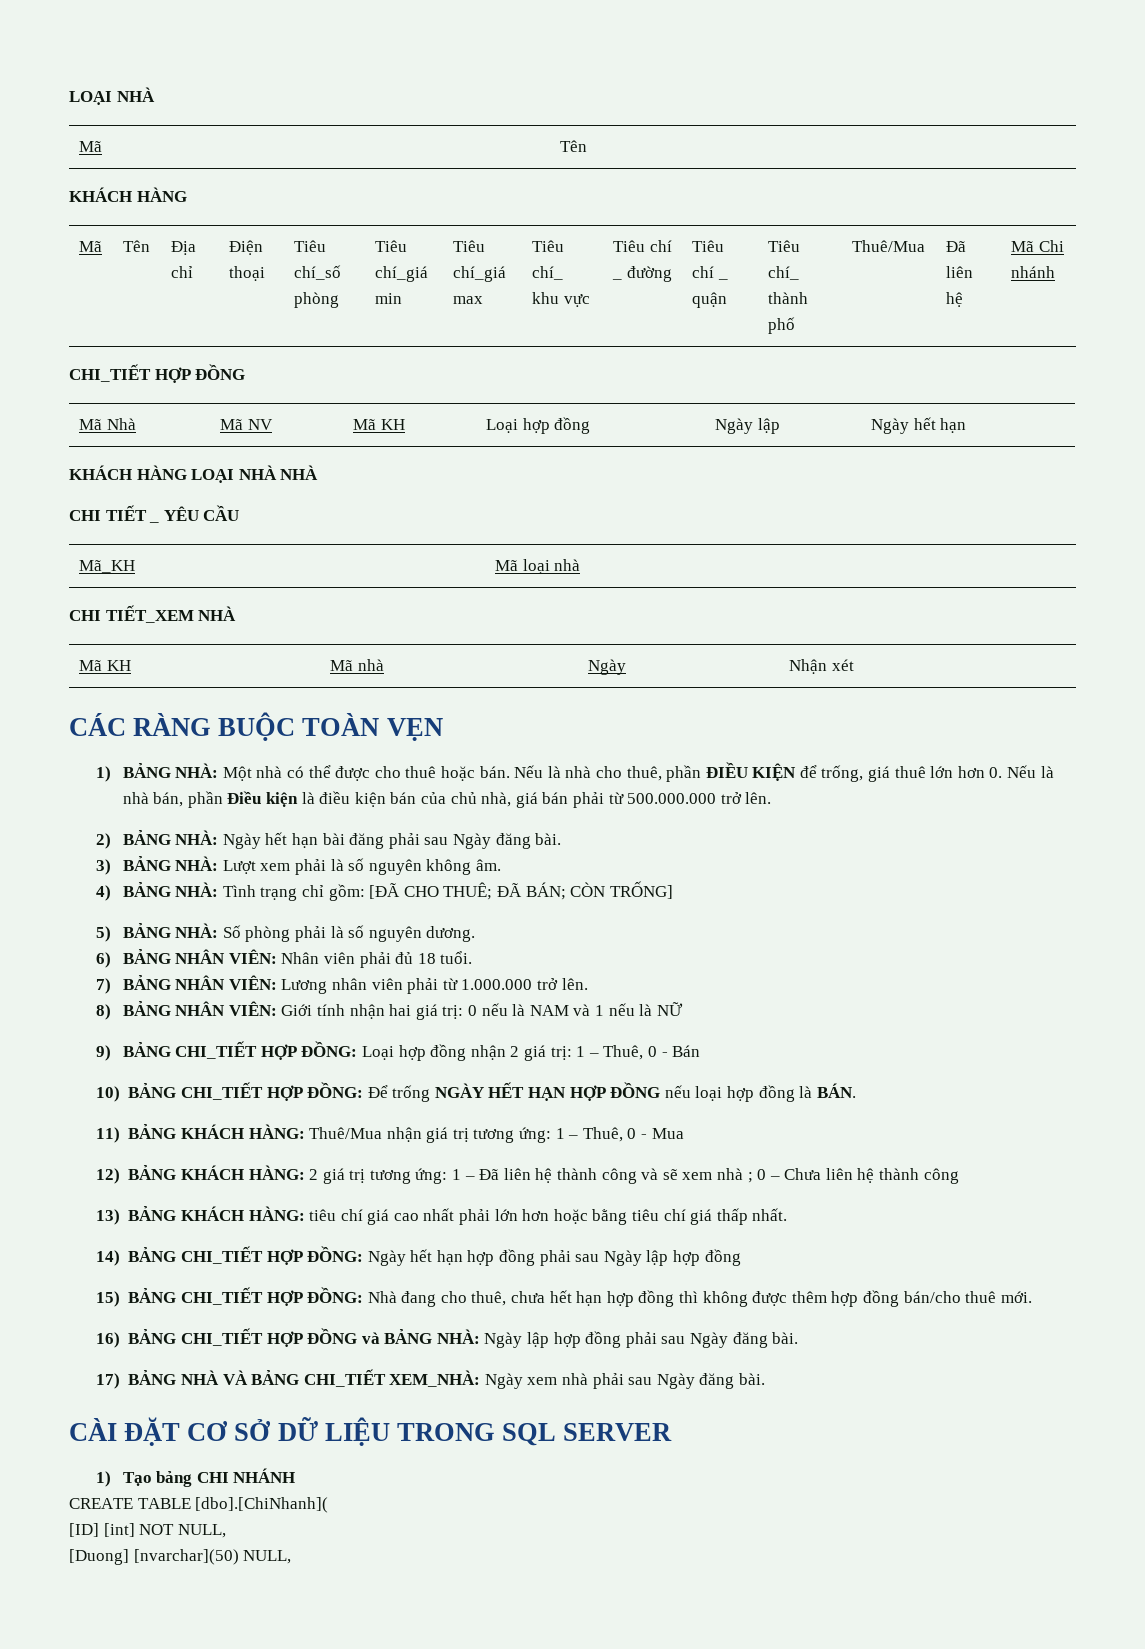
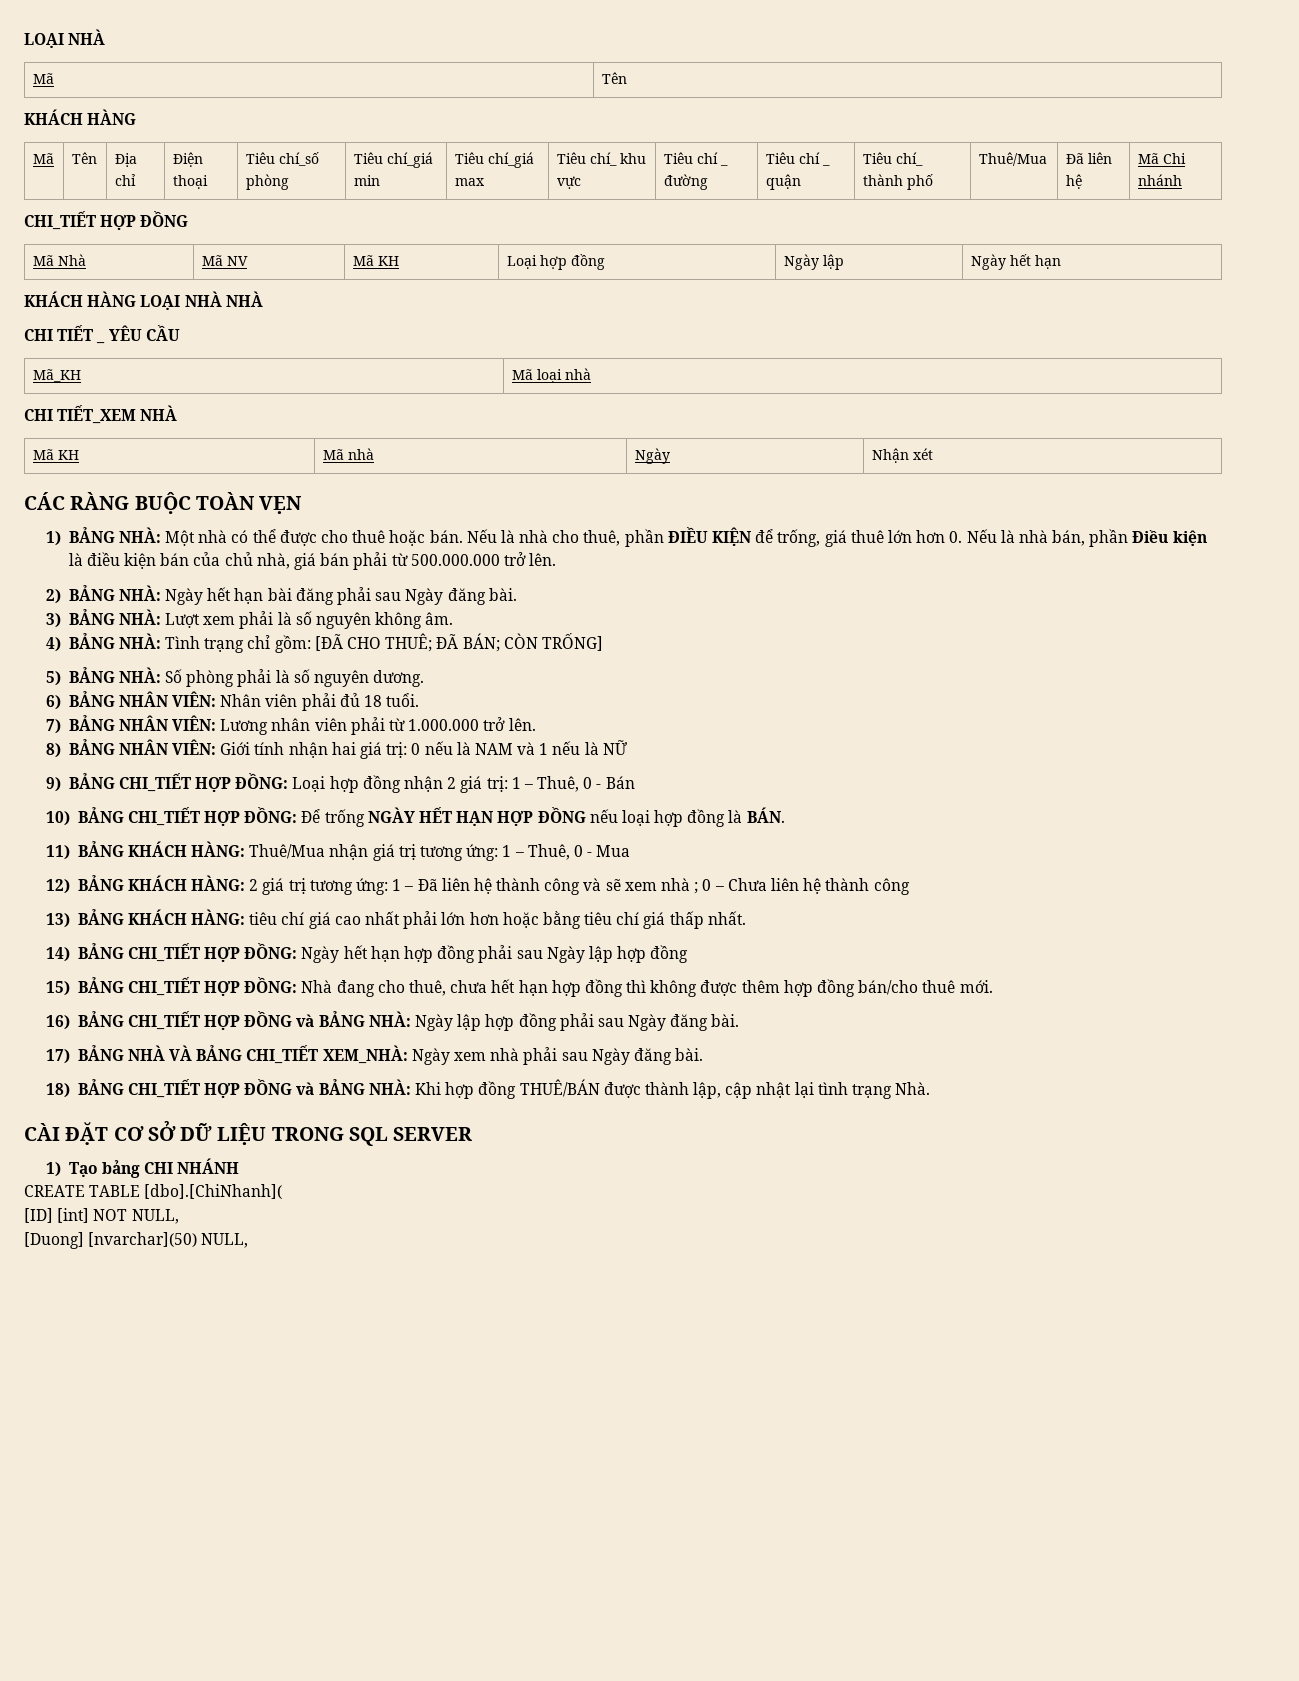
(765, 1379) none -> [45,1079,931,1099] // 18) BẢNG CHI_TIẾT HỢP ĐỒNG và BẢNG NHÀ: Khi hợp đồng THUÊ/BÁN được thành lập, cập nhật lại tình trạng Nhà.

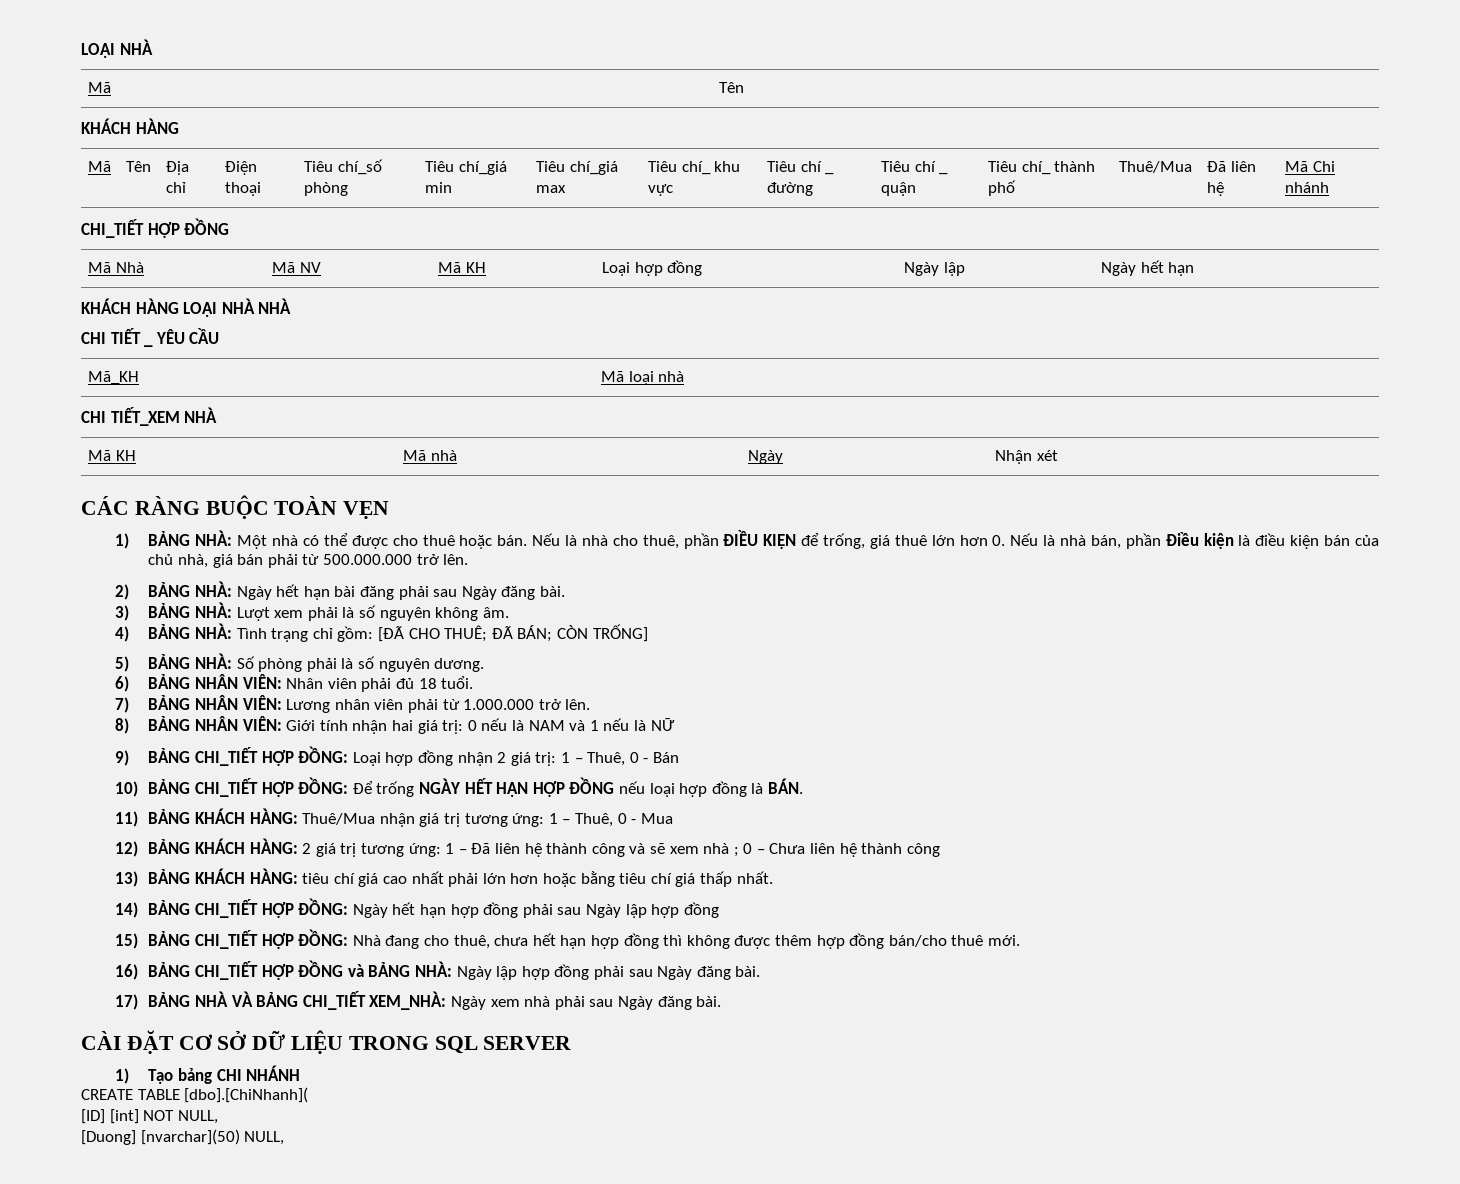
[45,1079,931,1099] // 18) BẢNG CHI_TIẾT HỢP ĐỒNG và BẢNG NHÀ: Khi hợp đồng THUÊ/BÁN được thành lập, cập nhật lại tình trạng Nhà. -> (722, 1001) none

